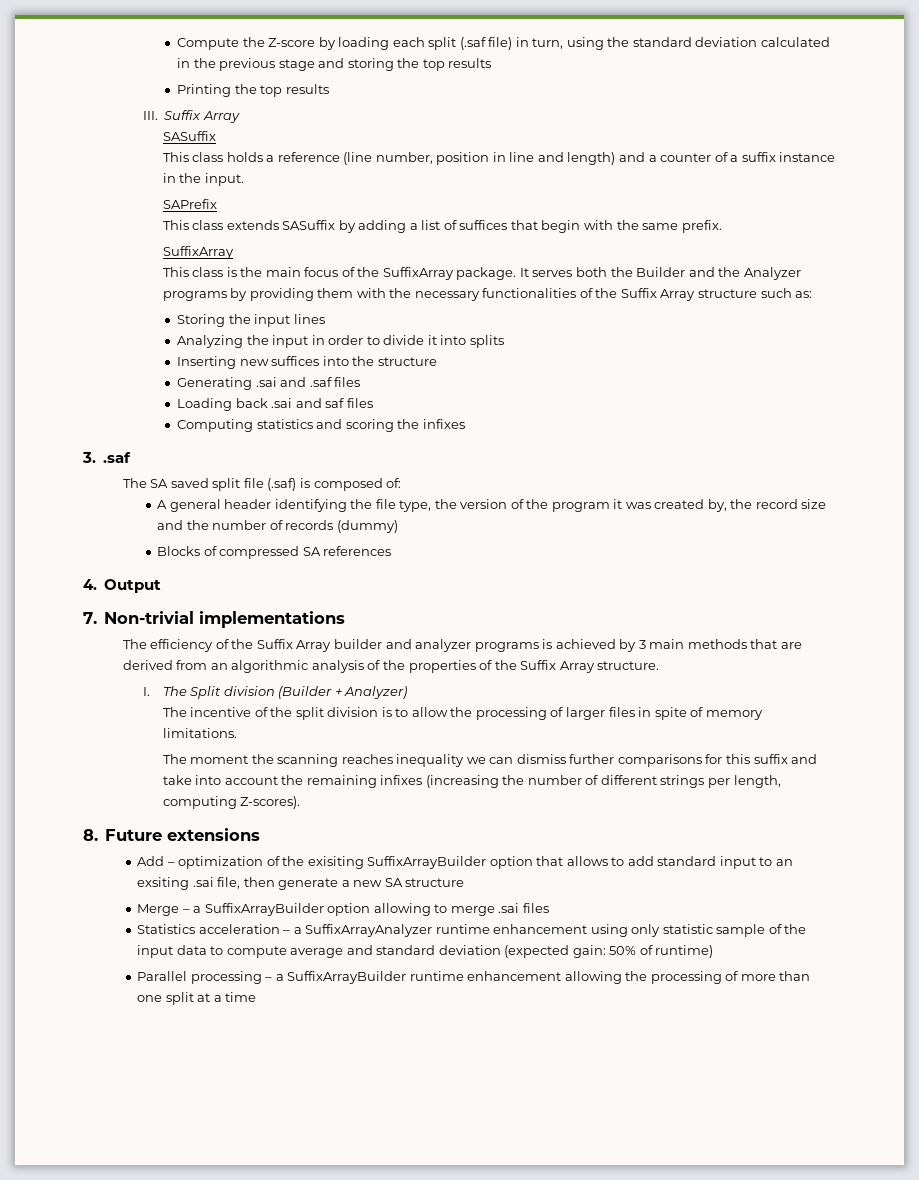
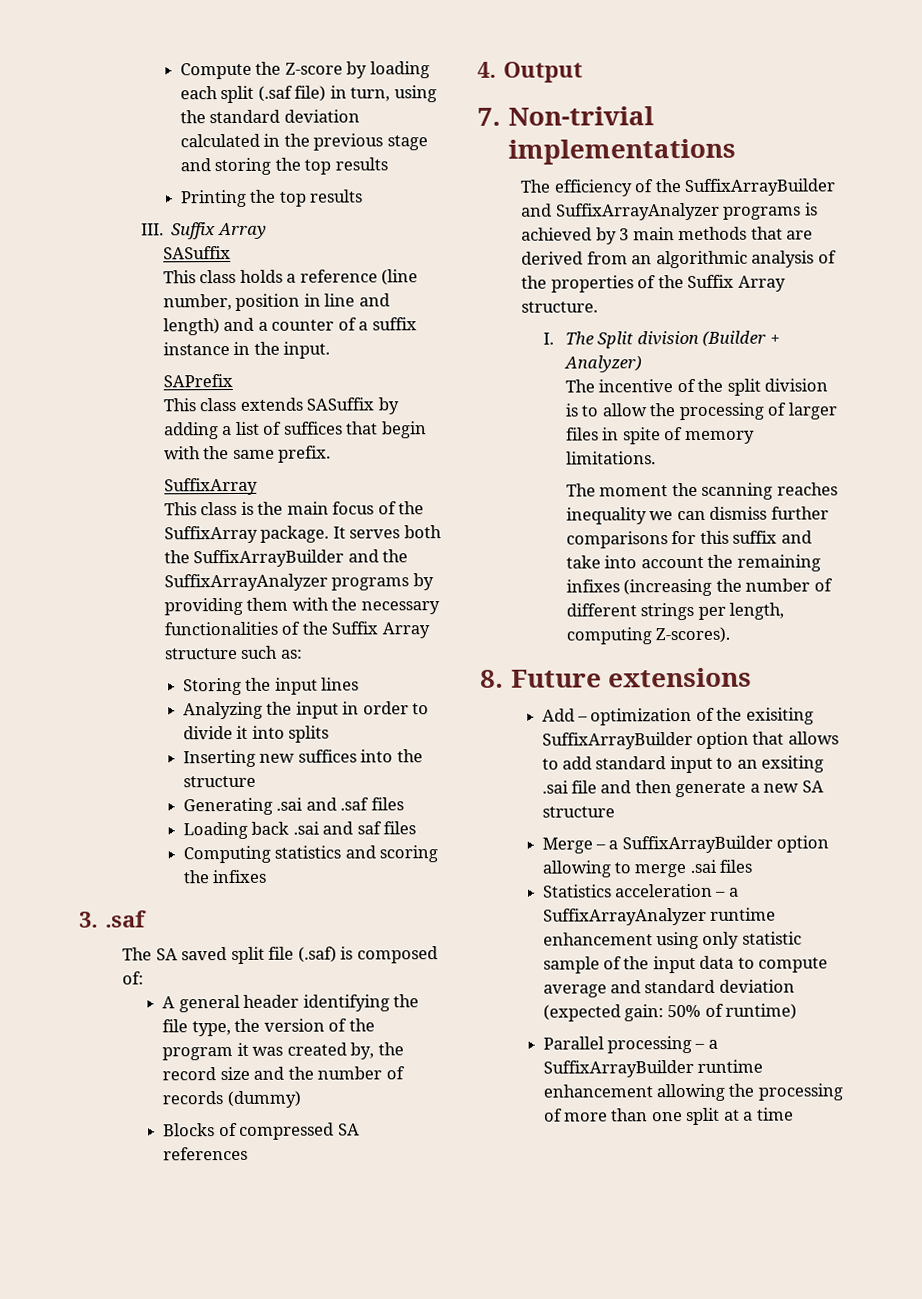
[636,267,801,280] Builder and the Analyzer -> [193,549,409,568] [163,573,328,592] SuffixArrayBuilder and the SuffixArrayAnalyzer
[256,639,472,652] Suffix Array builder and analyzer -> [684,178,837,197] [521,202,720,221] SuffixArrayBuilder and SuffixArrayAnalyzer
[217,877,241,889] file, -> [571,780,632,794] file and

